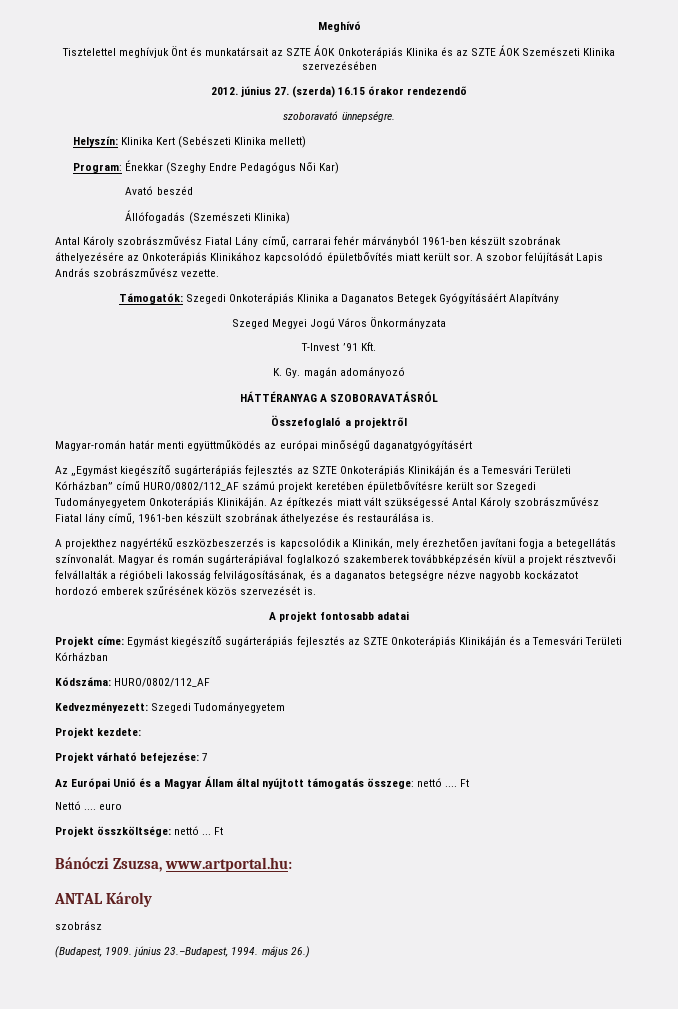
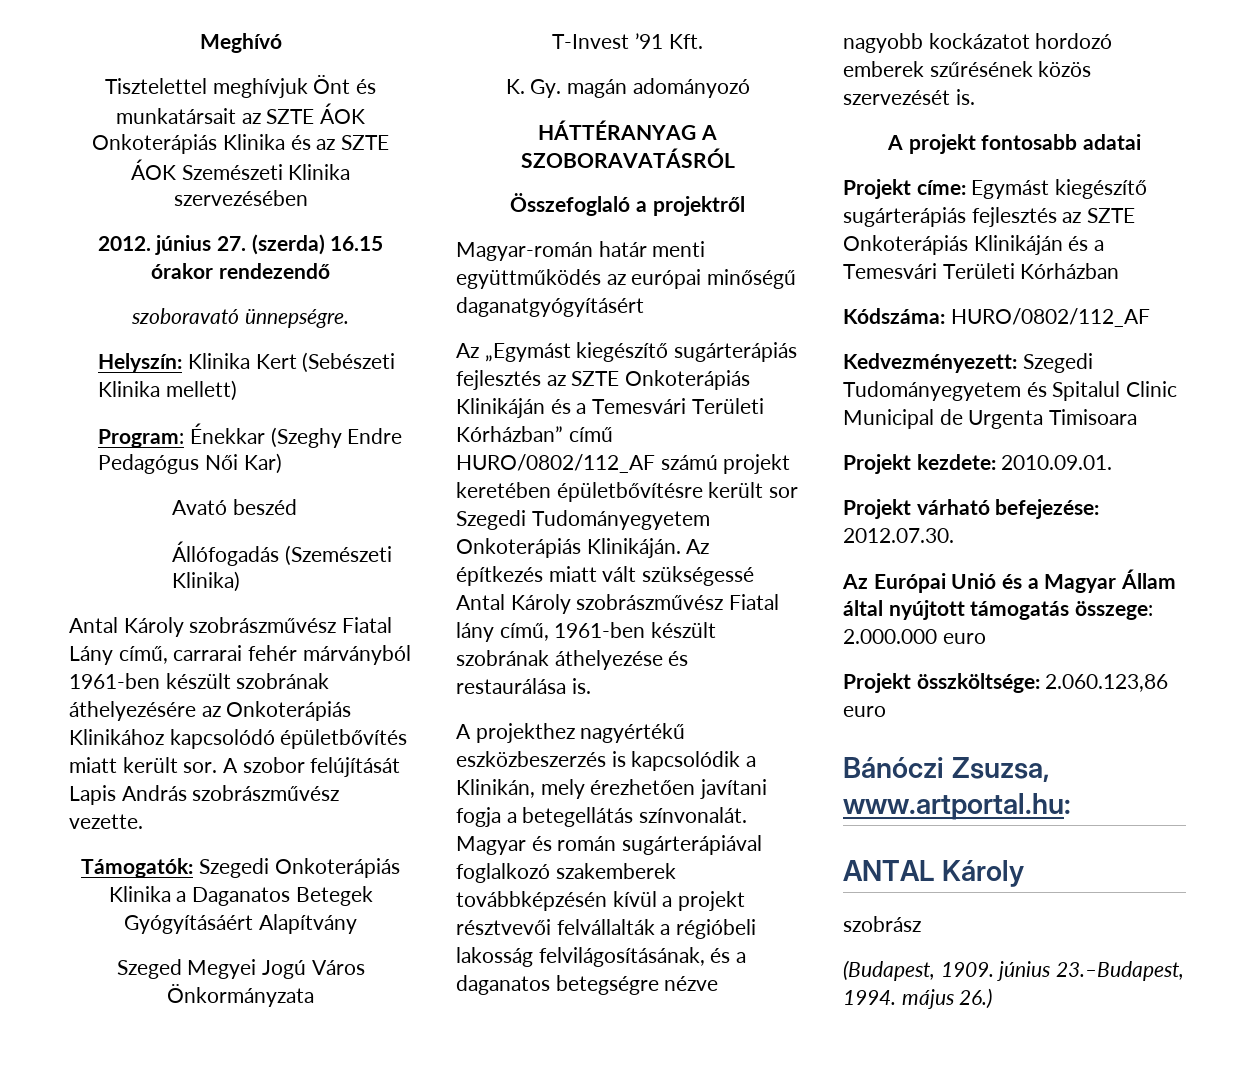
(286, 707) none -> [1026,381,1178,401] [843,409,1138,429] és Spitalul Clinic Municipal de Urgenta Timisoara
(142, 732) none -> [1001,455,1113,470] 2010.09.01.
[202,753,209,761] 7 -> [843,528,954,543] 2012.07.30.
[417,778,470,787] [55,801,97,810] nettó .... Ft // Nettó .... -> [843,629,937,644] 2.000.000
[174,826,224,835] nettó ... Ft -> [1045,674,1169,692] [843,706,886,717] 2.060.123,86 euro

